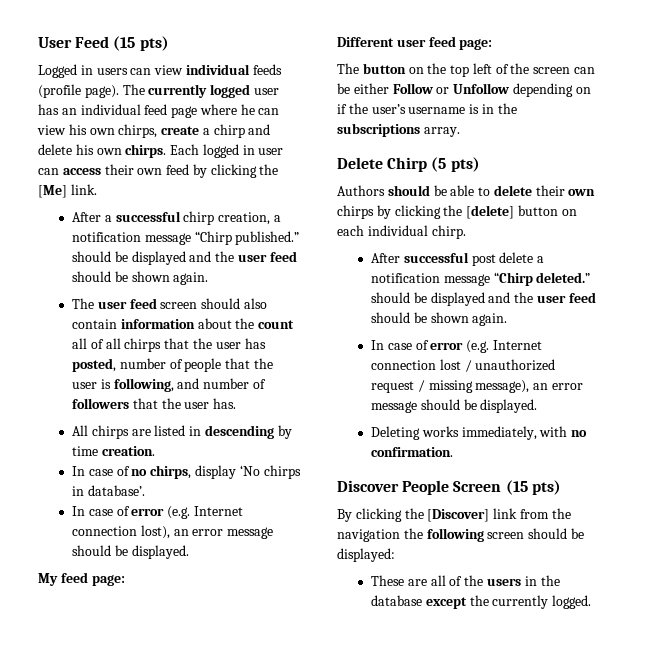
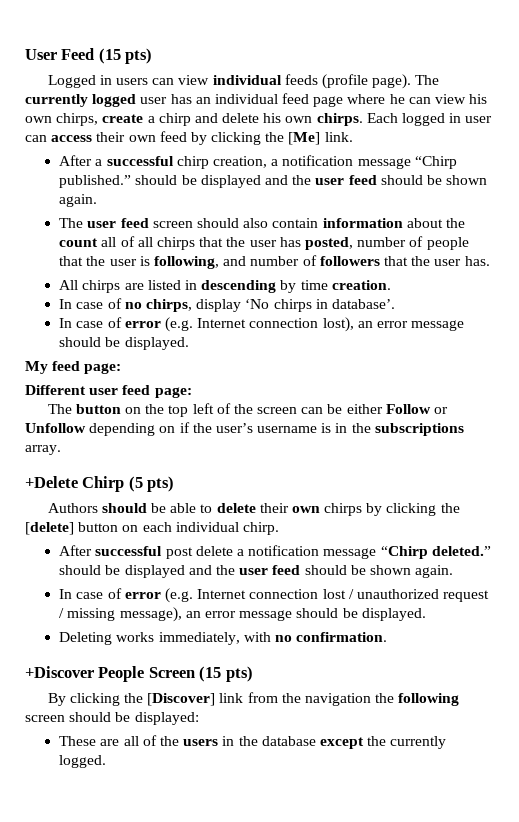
[337,157,383,169] Delete -> [25,476,78,488] +Delete
[337,480,399,492] Discover -> [25,666,94,678] +Discover

